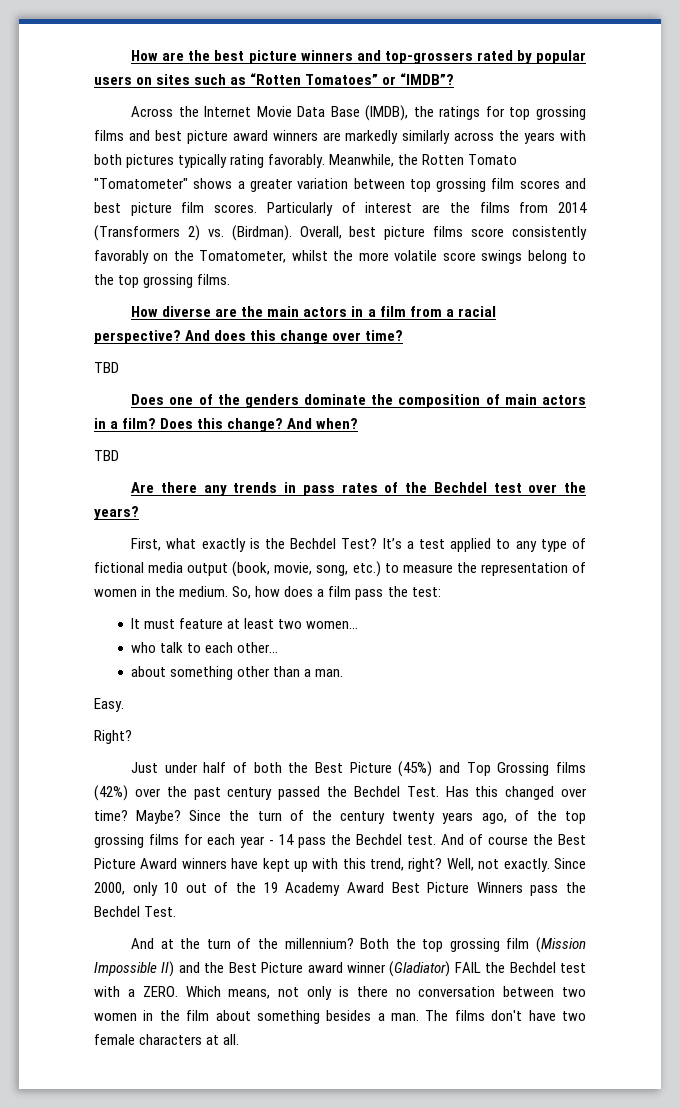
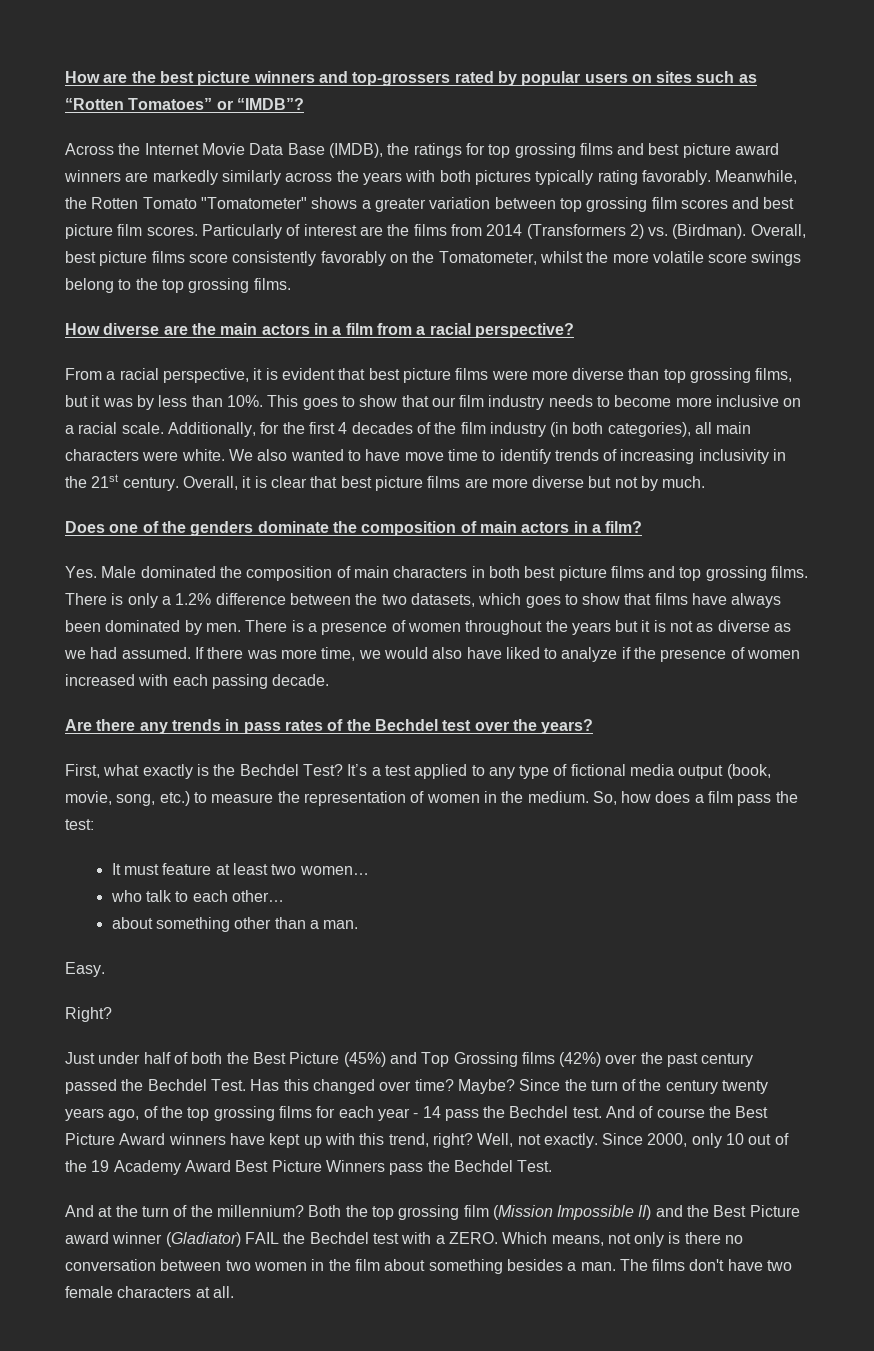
[185,330,404,344] [94,362,119,373] And does this change over time? // TBD -> [65,368,793,383] [65,395,802,410] [65,422,752,437] [65,449,787,464] [65,474,706,491] // From a racial perspective, it is evident that best picture films were more diverse than top grossing films, but it was by less than 10%. This goes to show that our film industry needs to become more inclusive on a racial scale. Additionally, for the first 4 decades of the film industry (in both categories), all main characters were white. We also wanted to have move time to identify trends of increasing inclusivity in the 21st century. Overall, it is clear that best picture films are more diverse but not by much.
[160,418,359,432] [94,450,119,461] Does this change? And when? // TBD -> [65,566,809,581] [65,593,782,608] [65,620,792,635] [64,647,801,662] [65,674,330,689] // Yes. Male dominated the composition of main characters in both best picture films and top grossing films. There is only a 1.2% difference between the two datasets, which goes to show that films have always been dominated by men. There is a presence of women throughout the years but it is not as diverse as we had assumed. If there was more time, we would also have liked to analyze if the presence of women increased with each passing decade.

